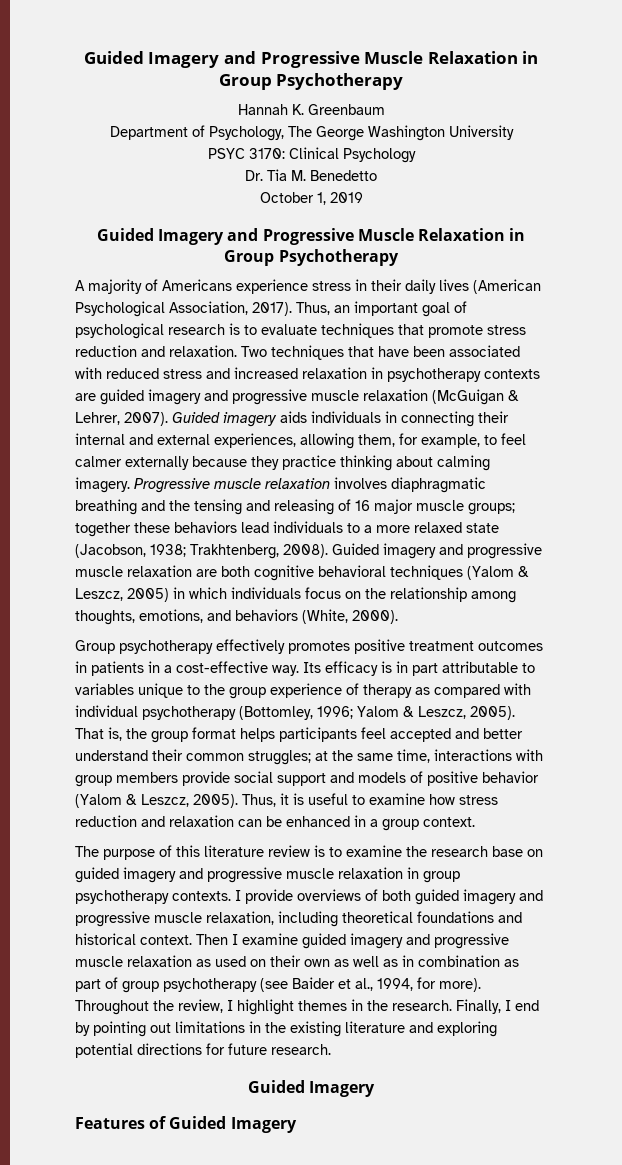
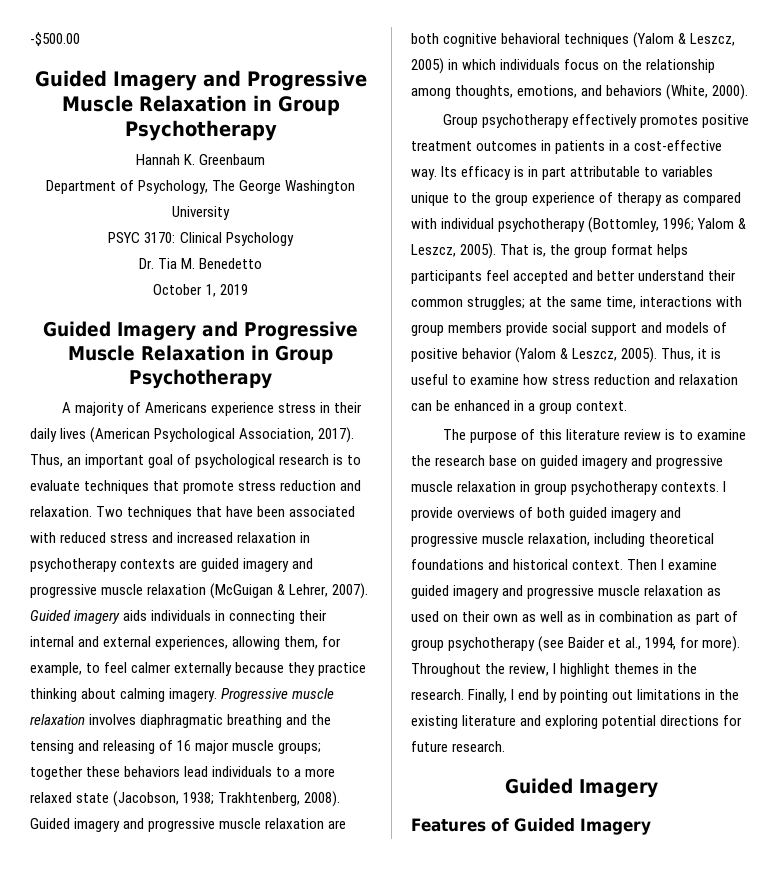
(83, 57) none -> [30,32,80,46] -$500.00 //

